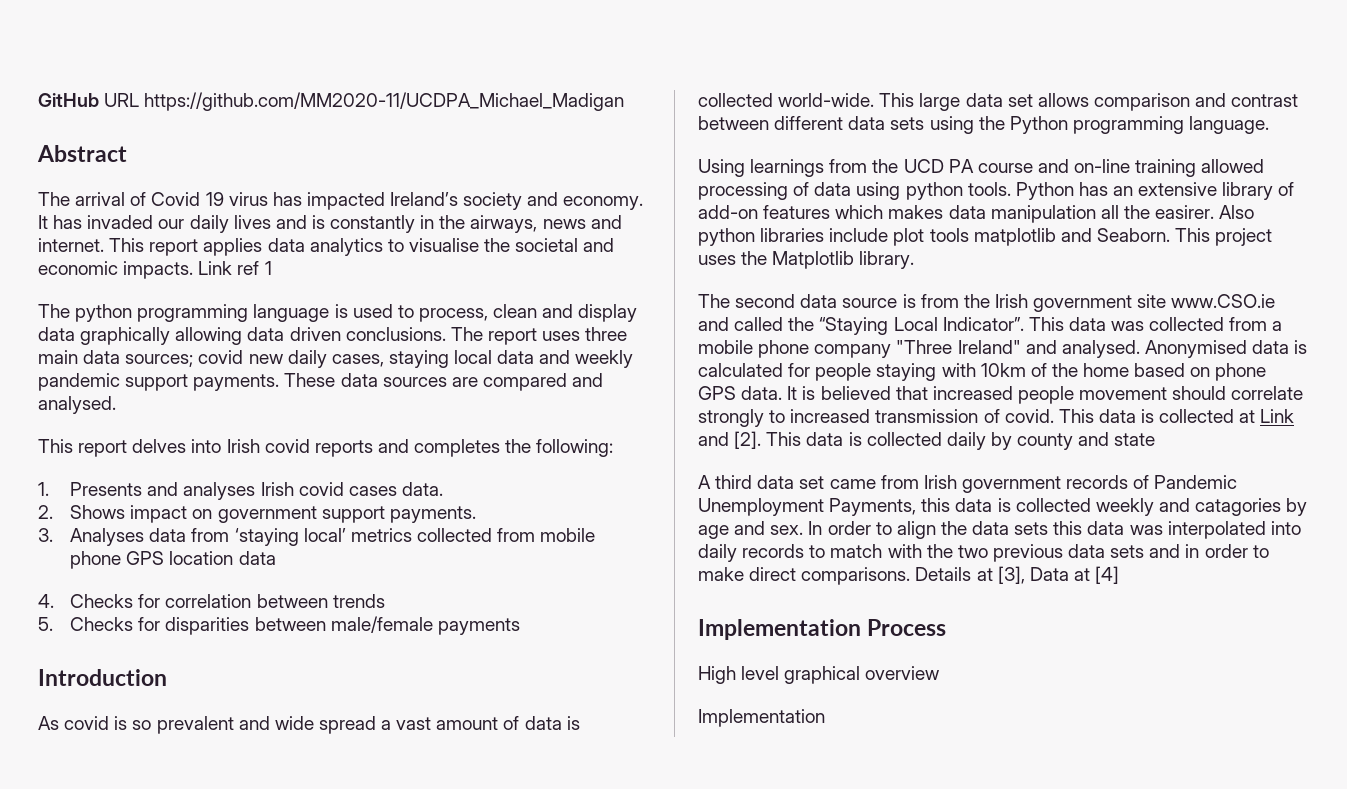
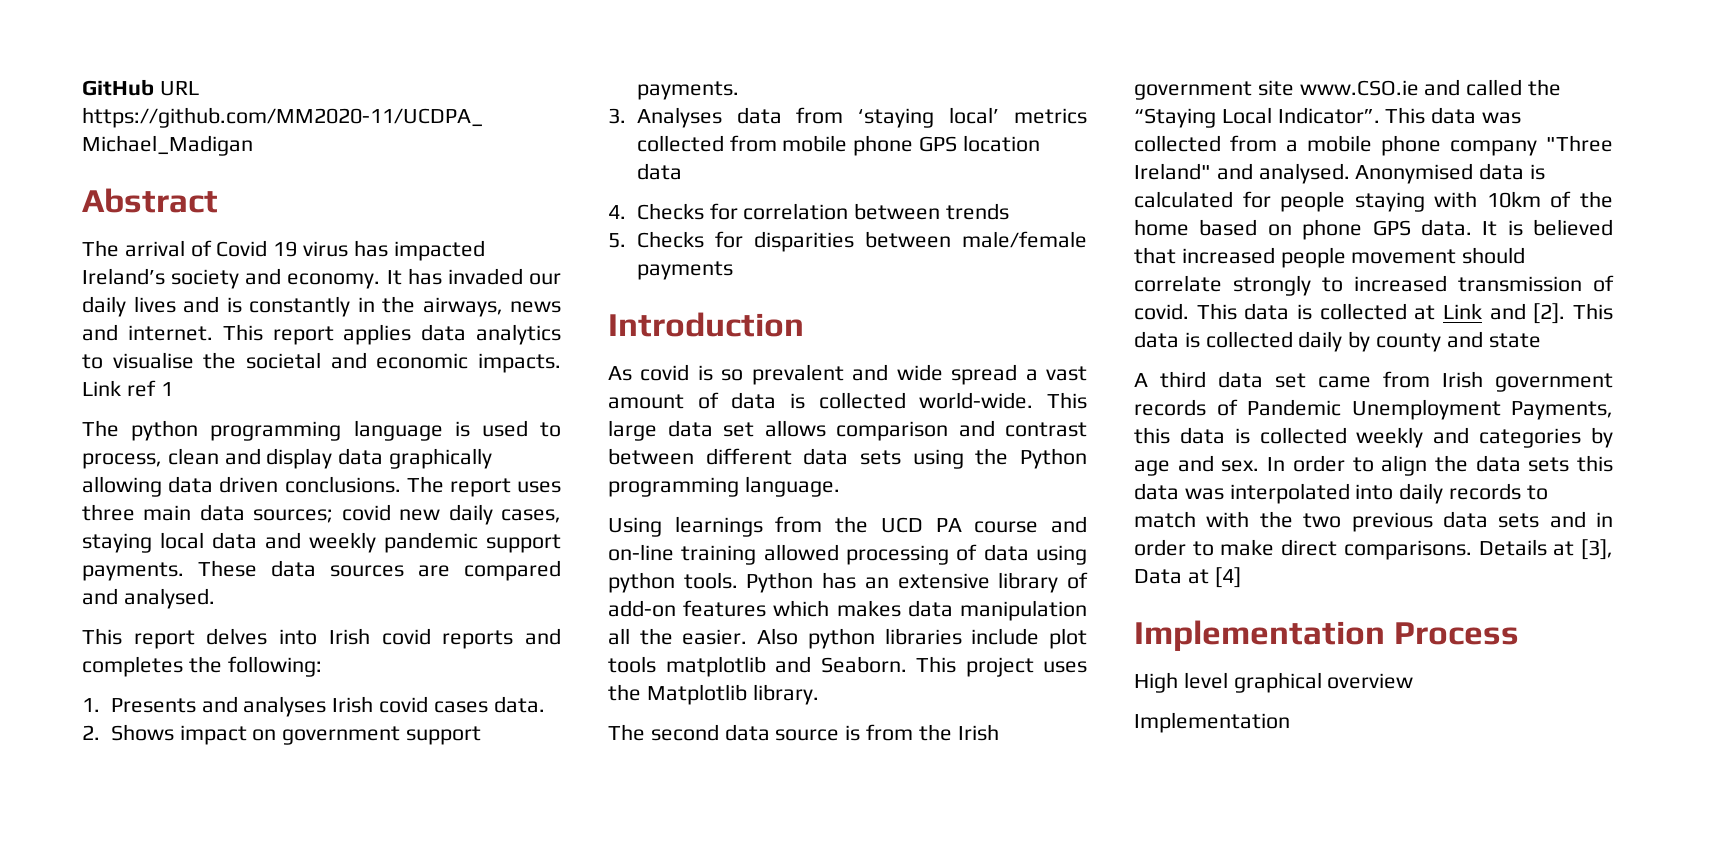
[1155,205,1215,219] easirer. -> [682,629,748,645] easier.
[1195,498,1282,516] catagories -> [1479,428,1582,448] categories

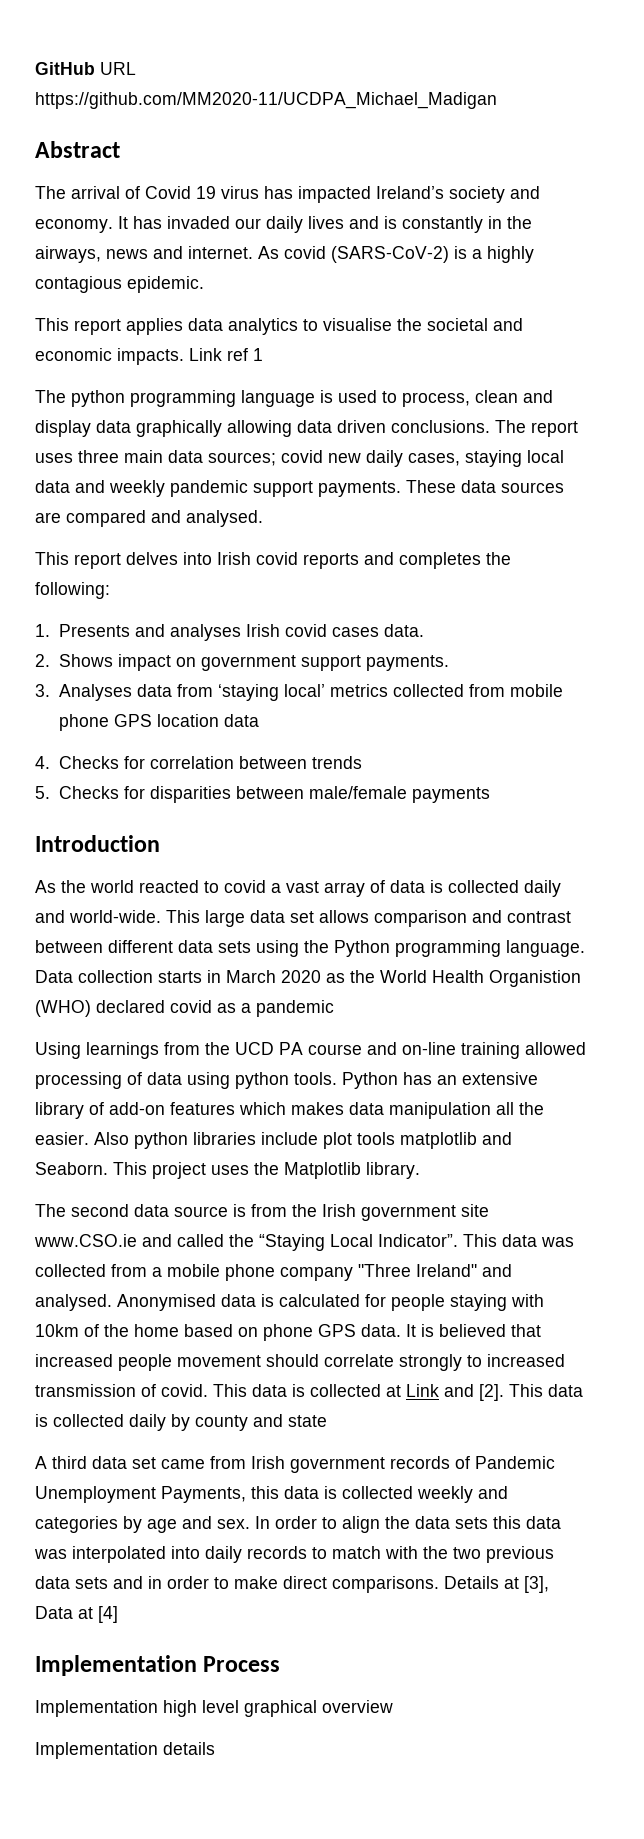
(213, 333) none -> [258,246,534,263] [35,276,204,293] As covid (SARS-CoV-2) is a highly contagious epidemic. //
[640,364,1018,385] covid is so prevalent and wide spread -> [61,880,266,893] the world reacted to covid
[608,394,684,409] amount -> [324,882,365,897] array
(906, 400) none -> [524,880,561,897] [35,910,65,923] daily and
(840, 486) none -> [35,970,581,987] [35,1000,334,1017] Data collection starts in March 2020 as the World Health Organistion (WHO) declared covid as a pandemic
[1134,672,1178,693] High -> [35,1700,197,1717] Implementation high
(1290, 722) none -> [163,1742,215,1755] details

